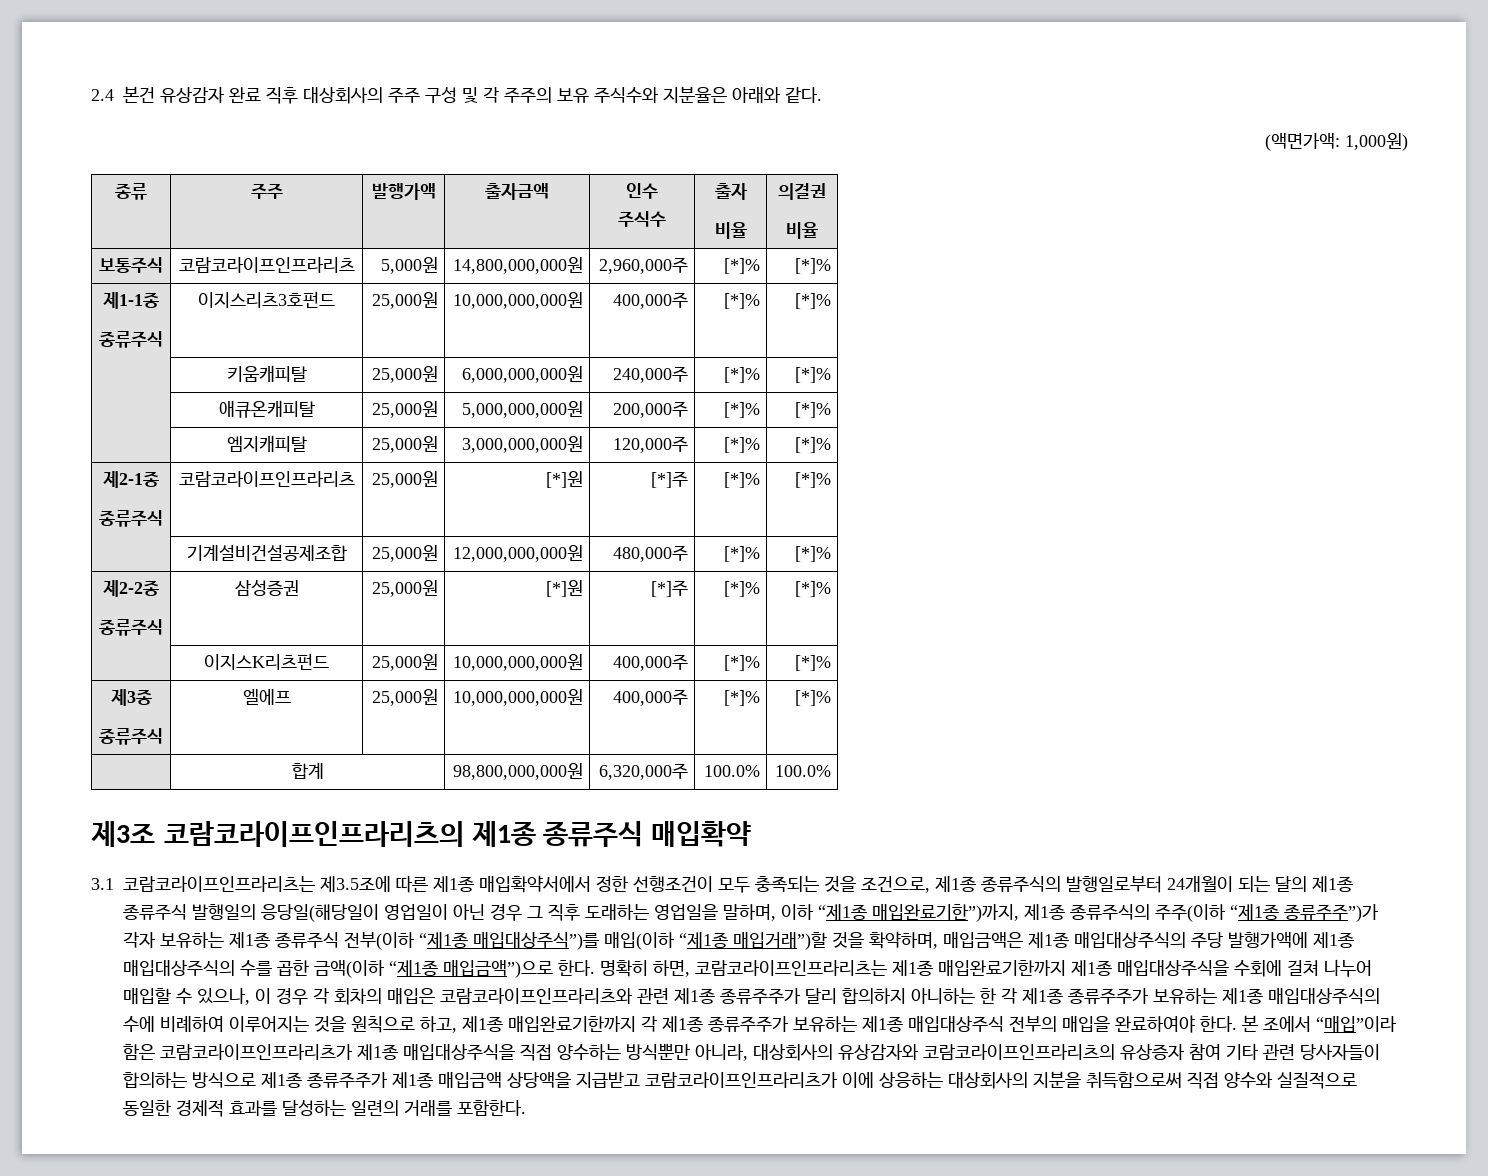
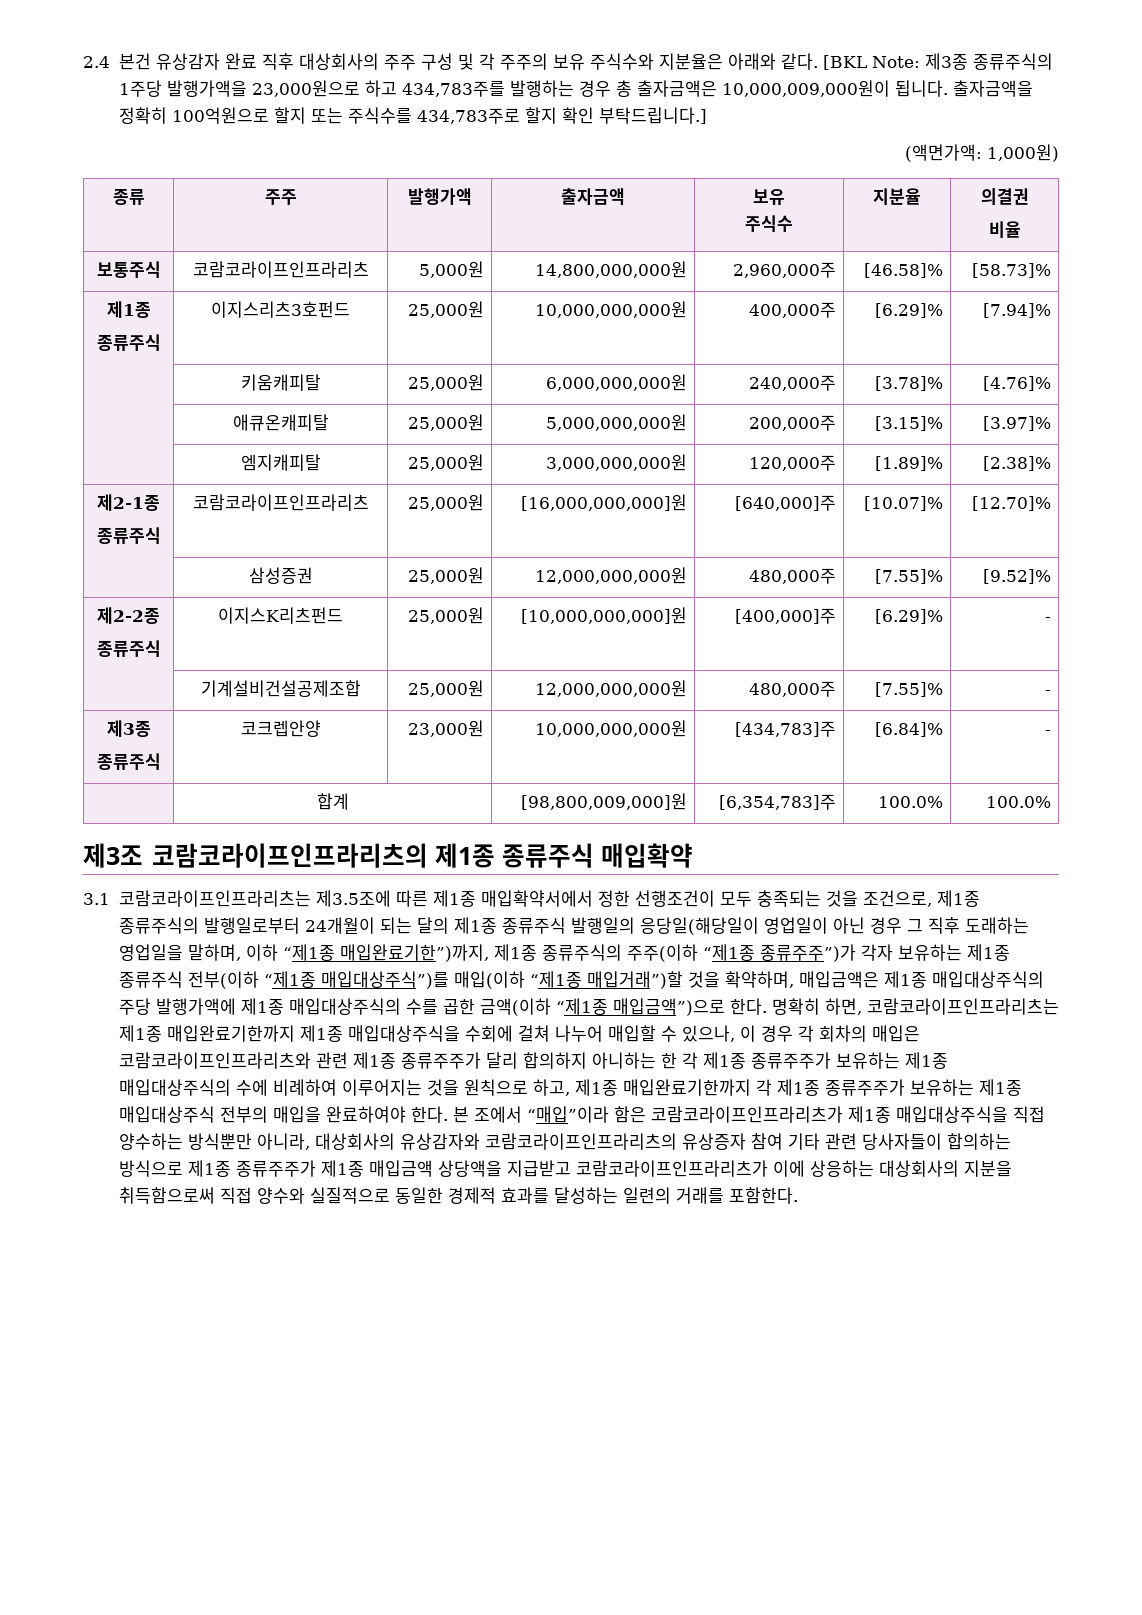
(822, 95) none -> [822,53,1053,70] [118,80,1033,97] [118,107,707,124] [BKL Note: 제3종 종류주식의 1주당 발행가액을 23,000원으로 하고 434,783주를 발행하는 경우 총 출자금액은 10,000,009,000원이 됩니다. 출자금액을 정확히 100억원으로 할지 또는 주식수를 434,783주로 할지 확인 부탁드립니다.]
[626,183,658,199] 인수 -> [753,189,785,205] 보유
[714,183,748,200] [714,222,747,239] 출자 // 비율 -> [873,188,921,205] 지분율
[723,258,760,274] [794,258,831,274] [103,292,159,309] [*]% | [*]% // 제1-1종 -> [863,263,943,278] [971,263,1051,278] [106,301,151,318] [46.58]% | [58.73]% // 제1종
[723,293,760,309] [794,293,831,309] [*]% | [*]% -> [874,303,943,318] [982,303,1051,318] [6.29]% | [7.94]%
[723,367,760,383] [794,367,831,383] [*]% | [*]% -> [874,376,943,391] [982,376,1051,391] [3.78]% | [4.76]%
[723,402,760,418] [794,402,831,418] [*]% | [*]% -> [874,416,943,431] [982,416,1051,431] [3.15]% | [3.97]%
[723,437,760,453] [794,437,831,453] [*]% | [*]% -> [874,456,943,471] [982,456,1051,471] [1.89]% | [2.38]%
[545,471,583,488] [650,471,688,488] [723,472,760,488] [794,472,831,488] [186,544,347,561] [371,545,438,562] [452,545,583,562] [612,545,688,562] [723,546,760,562] [794,546,831,562] [103,580,159,597] [99,619,163,636] [234,580,299,596] [371,580,438,597] [545,580,583,597] [650,580,688,597] [723,581,760,597] [794,581,831,597] [204,653,329,670] [371,654,438,671] [452,654,583,671] [612,654,688,671] [723,655,760,671] [794,655,831,671] [*]원 | [*]주 | [*]% | [*]% // | 기계설비건설공제조합 | 25,000원 | 12,000,000,000원 | 480,000주 | [*]% | [*]% // 제2-2종 // 종류주식 | 삼성증권 | 25,000원 | [*]원 | [*]주 | [*]% | [*]% // | 이지스K리츠펀드 | 25,000원 | 10,000,000,000원 | 400,000주 | [*]% | [*]% -> [520,494,687,511] [734,495,836,511] [863,496,943,511] [971,496,1051,511] [248,567,313,584] [407,567,484,584] [534,567,687,584] [748,568,836,584] [874,569,943,584] [982,569,1051,584] [97,607,160,624] [96,640,161,657] [218,607,343,624] [407,607,484,624] [520,607,687,624] [734,608,836,624] [874,609,943,624] [1044,617,1051,622] [200,680,361,697] [407,680,484,697] [534,680,687,697] [748,681,836,697] [874,682,943,697] [1044,690,1051,695] [16,000,000,000]원 | [640,000]주 | [10.07]% | [12.70]% // | 삼성증권 | 25,000원 | 12,000,000,000원 | 480,000주 | [7.55]% | [9.52]% // 제2-2종 // 종류주식 | 이지스K리츠펀드 | 25,000원 | [10,000,000,000]원 | [400,000]주 | [6.29]% | - // | 기계설비건설공제조합 | 25,000원 | 12,000,000,000원 | 480,000주 | [7.55]% | -
[242,689,291,705] [371,689,438,706] [452,689,583,706] [612,689,688,706] [723,690,760,706] [794,690,831,706] 엘에프 | 25,000원 | 10,000,000,000원 | 400,000주 | [*]% | [*]% -> [240,720,321,737] [407,720,484,737] [534,720,687,737] [734,721,836,737] [874,722,943,737] [1044,730,1051,735] 코크렙안양 | 23,000원 | 10,000,000,000원 | [434,783]주 | [6.84]% | -
[452,763,583,780] [598,763,688,780] 98,800,000,000원 | 6,320,000주 -> [520,793,687,810] [718,794,836,810] [98,800,009,000]원 | [6,354,783]주

